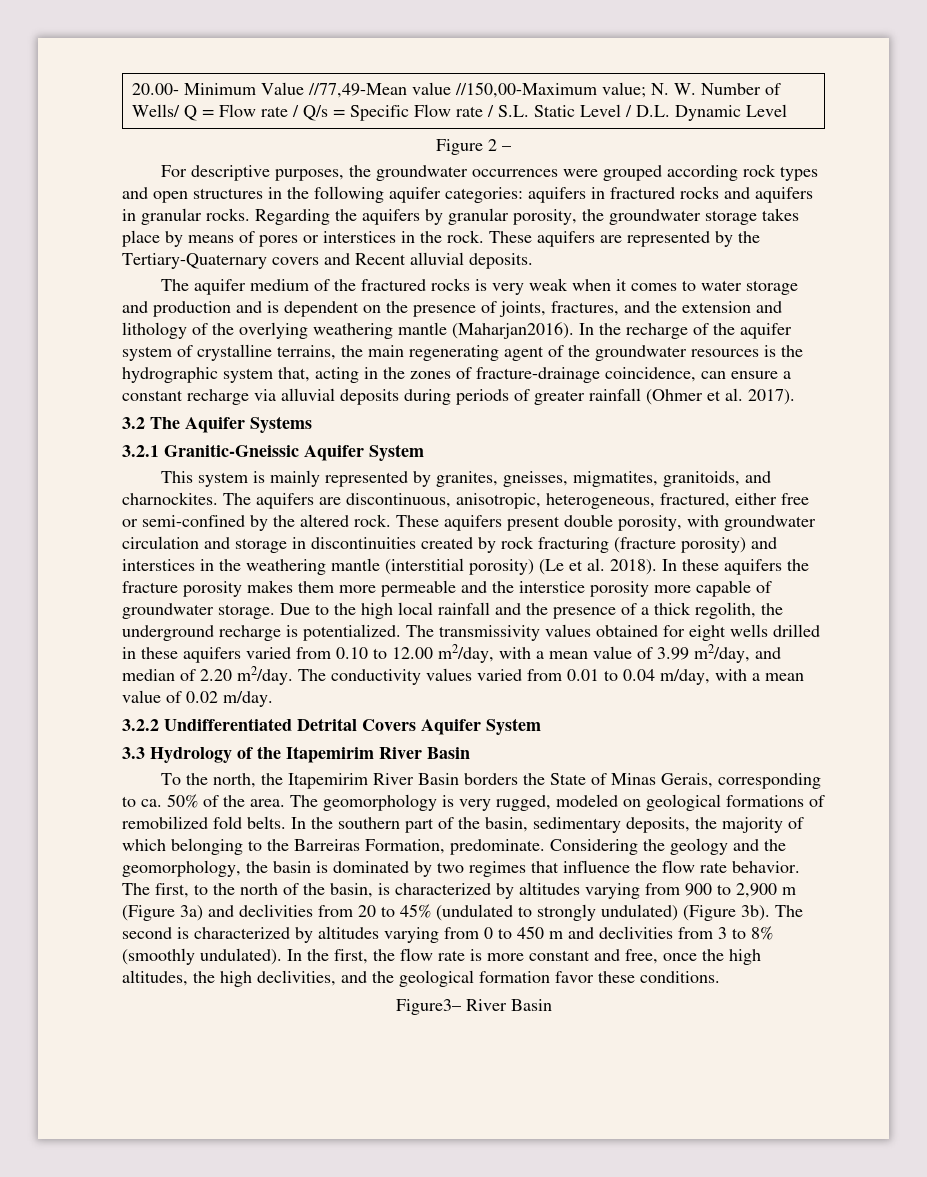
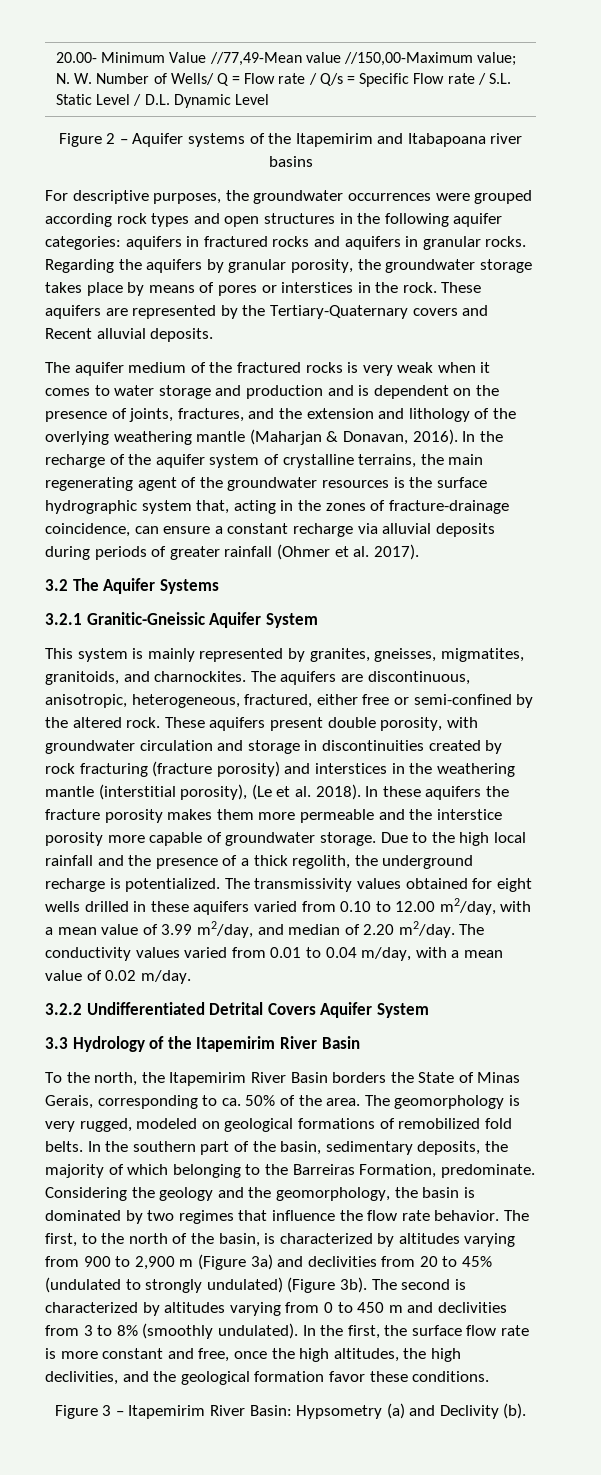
(511, 148) none -> [132,133,523,147] [268,156,313,167] Aquifer systems of the Itapemirim and Itabapoana river basins
[452,322,574,339] (Maharjan2016). -> [249,429,458,445] (Maharjan & Donavan, 2016).
(803, 351) none -> [436,477,487,488] surface
[469,559,534,575] porosity) -> [180,784,248,800] porosity),
(395, 955) none -> [411,1325,462,1336] surface
[395,999,552,1015] Figure3– River Basin -> [54,1403,527,1419] Figure 3 – Itapemirim River Basin: Hypsometry (a) and Declivity (b).

